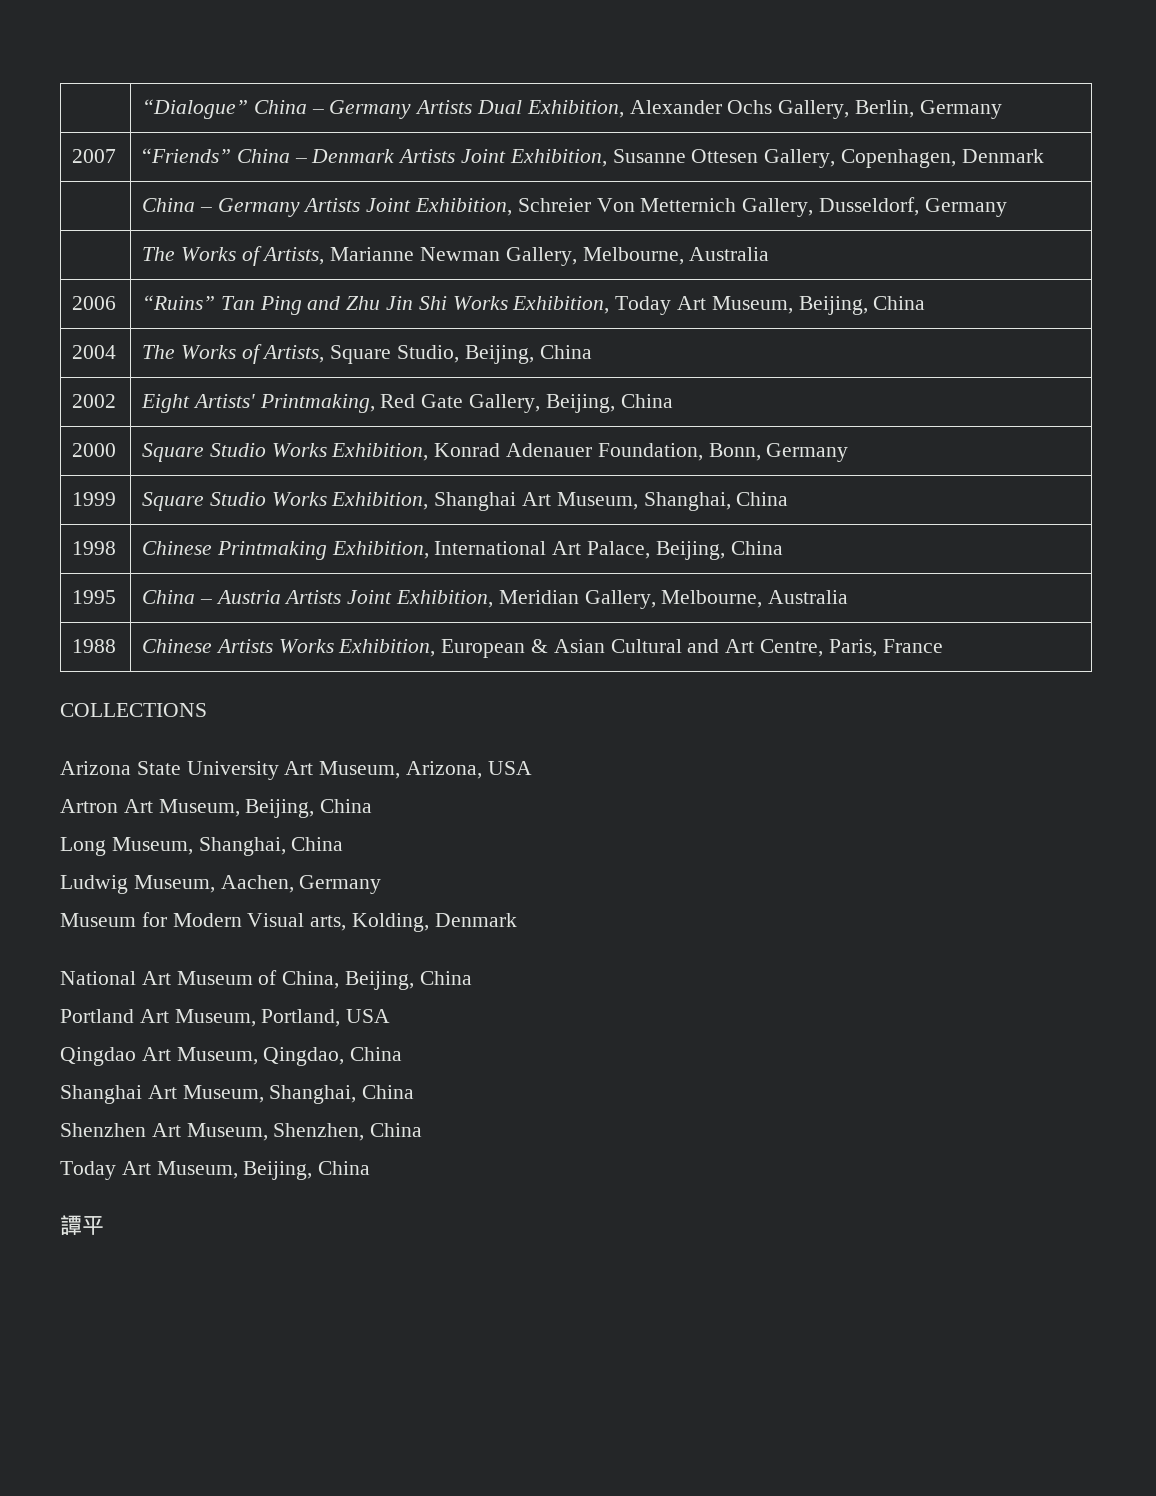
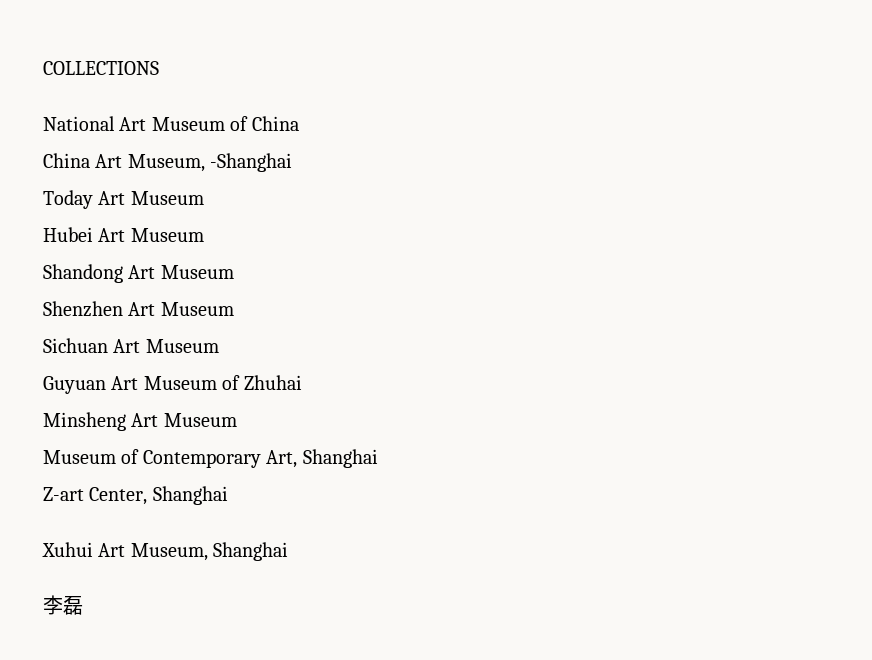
[141,99,1002,119] [71,149,116,163] [141,148,1044,168] [141,197,1007,217] [141,246,770,266] [71,296,116,310] [141,295,926,315] [71,345,116,359] [141,344,592,364] [71,394,116,408] [140,394,673,413] [71,443,116,457] [141,443,849,462] [71,492,116,506] [141,492,789,511] [71,541,116,555] [141,541,783,560] [71,590,116,604] [141,590,849,609] [71,639,116,653] [141,639,943,658] [60,703,207,717] [60,761,532,780] [60,799,373,818] [60,837,344,856] [60,875,382,894] [60,912,517,932] | “Dialogue” China – Germany Artists Dual Exhibition, Alexander Ochs Gallery, Berlin, Germany // 2007 | “Friends” China – Denmark Artists Joint Exhibition, Susanne Ottesen Gallery, Copenhagen, Denmark // | China – Germany Artists Joint Exhibition, Schreier Von Metternich Gallery, Dusseldorf, Germany // | The Works of Artists, Marianne Newman Gallery, Melbourne, Australia // 2006 | “Ruins” Tan Ping and Zhu Jin Shi Works Exhibition, Today Art Museum, Beijing, China // 2004 | The Works of Artists, Square Studio, Beijing, China // 2002 | Eight Artists' Printmaking, Red Gate Gallery, Beijing, China // 2000 | Square Studio Works Exhibition, Konrad Adenauer Foundation, Bonn, Germany // 1999 | Square Studio Works Exhibition, Shanghai Art Museum, Shanghai, China // 1998 | Chinese Printmaking Exhibition, International Art Palace, Beijing, China // 1995 | China – Austria Artists Joint Exhibition, Meridian Gallery, Melbourne, Australia // 1988 | Chinese Artists Works Exhibition, European & Asian Cultural and Art Centre, Paris, France // COLLECTIONS // Arizona State University Art Museum, Arizona, USA // Artron Art Museum, Beijing, China // Long Museum, Shanghai, China // Ludwig Museum, Aachen, Germany // Museum for Modern Visual arts, Kolding, Denmark -> [43,61,159,75] COLLECTIONS
[282,971,472,990] [60,1009,391,1027] [60,1047,403,1066] [60,1085,415,1104] [60,1123,423,1141] [60,1161,371,1180] [60,1215,104,1235] China, Beijing, China // Portland Art Museum, Portland, USA // Qingdao Art Museum, Qingdao, China // Shanghai Art Museum, Shanghai, China // Shenzhen Art Museum, Shenzhen, China // Today Art Museum, Beijing, China // 譚平 -> [251,116,299,131] [43,153,293,172] [43,190,204,209] [43,227,204,242] [43,264,234,283] [43,301,234,317] [43,338,219,353] [43,375,302,394] [43,412,237,431] [43,449,378,468] [43,486,228,505] [42,542,289,561] [43,595,83,615] China // China Art Museum, -Shanghai // Today Art Museum // Hubei Art Museum // Shandong Art Museum // Shenzhen Art Museum // Sichuan Art Museum // Guyuan Art Museum of Zhuhai // Minsheng Art Museum // Museum of Contemporary Art, Shanghai // Z-art Center, Shanghai // Xuhui Art Museum, Shanghai // 李磊

